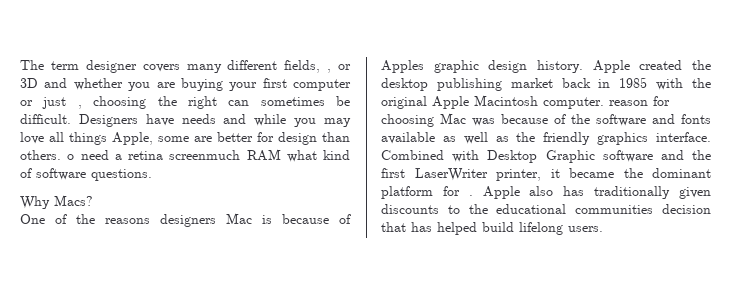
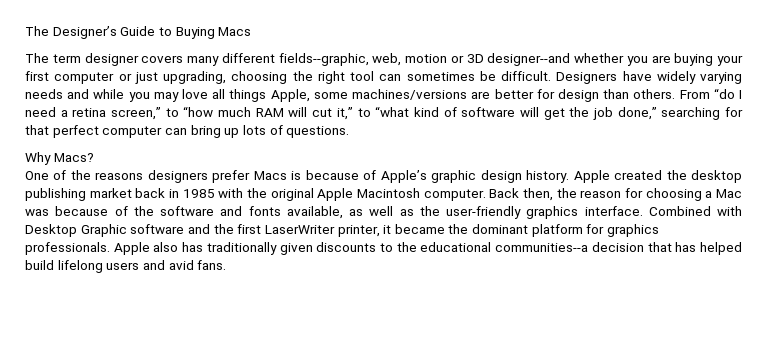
[20,60,44,70] The -> [25,26,252,39] [25,53,49,63] The Designer’s Guide to Buying Macs // The
[284,60,332,73] fields, , -> [278,53,447,66] fields--graphic, web, motion
[44,78,68,88] and -> [487,53,571,66] designer--and
[77,105,82,109] , -> [163,71,226,84] upgrading,
(217, 102) none -> [350,71,374,81] tool
(174, 120) none -> [656,71,742,84] widely varying
(189, 139) none -> [352,89,468,100] machines/versions
[67,149,350,162] [20,168,86,180] o need a retina screenmuch RAM what kind of software -> [679,88,743,99] [25,106,743,120] [25,125,283,138] From “do I need a retina screen,” to “how much RAM will cut it,” to “what kind of software will get the job done,” searching for that perfect computer can bring up lots of
[226,213,252,224] Mac -> [212,170,287,183] prefer Macs
[381,60,424,73] Apples -> [380,170,427,183] Apple’s
(604, 103) none -> [489,188,577,201] Back then, the
(434, 120) none -> [705,191,713,198] a
[381,132,435,144] available -> [286,206,343,219] available,
[543,132,591,145] friendly -> [446,206,521,219] user-friendly
[468,195,473,196] . -> [607,224,660,237] [25,242,110,255] graphics professionals.
[575,205,654,214] communities -> [495,243,589,252] communities--a
[568,226,603,232] users. -> [106,260,227,270] users and avid fans.

